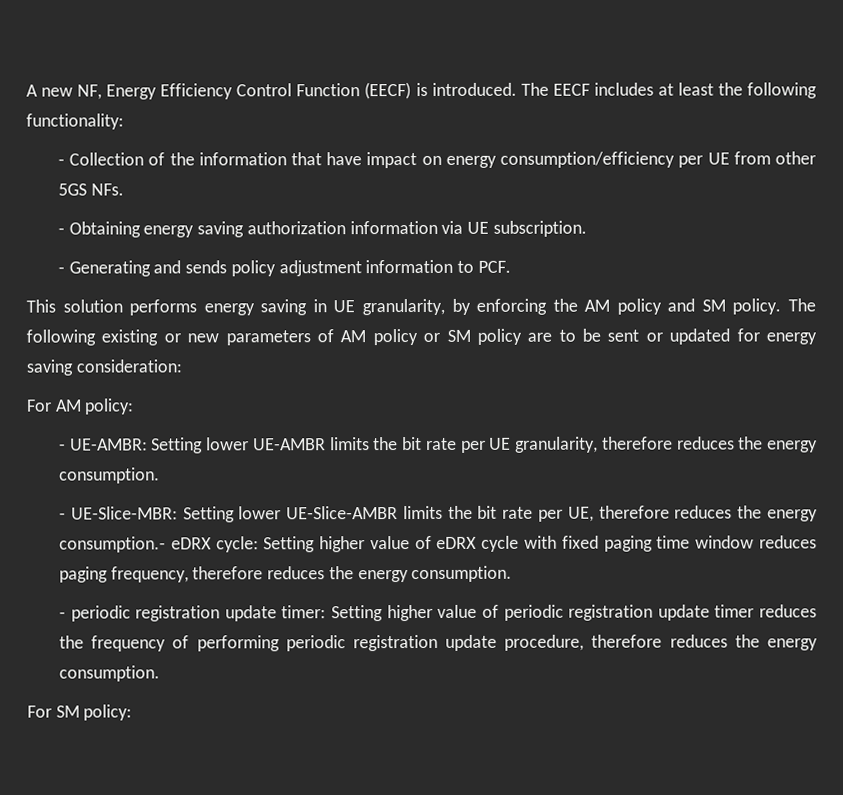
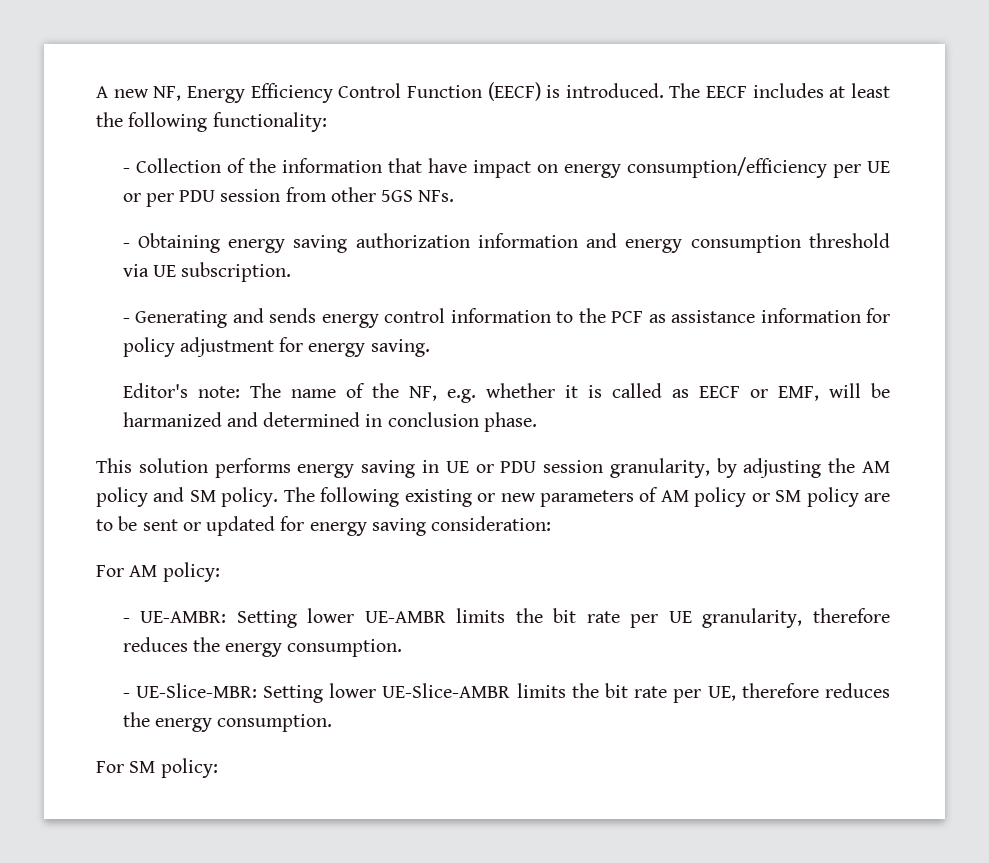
(730, 158) none -> [122,189,281,207] or per PDU session
(438, 227) none -> [586,233,890,253] and energy consumption threshold
[230,259,511,277] policy adjustment information to PCF. -> [321,308,891,328] [122,337,430,357] [122,383,890,403] [122,412,537,432] energy control information to the PCF as assistance information for policy adjustment for energy saving. // Editor's note: The name of the NF, e.g. whether it is called as EECF or EMF, will be harmanized and determined in conclusion phase.
(356, 306) none -> [475,460,604,473] or PDU session
[476,298,548,315] enforcing -> [743,458,822,478] adjusting
[58,535,817,553] [58,565,513,583] [58,604,818,622] [58,634,818,652] consumption.- eDRX cycle: Setting higher value of eDRX cycle with fixed paging time window reduces paging frequency, therefore reduces the energy consumption. // - periodic registration update timer: Setting higher value of periodic registration update timer reduces the frequency of performing periodic registration update procedure, therefore reduces the energy -> (212, 725) none

